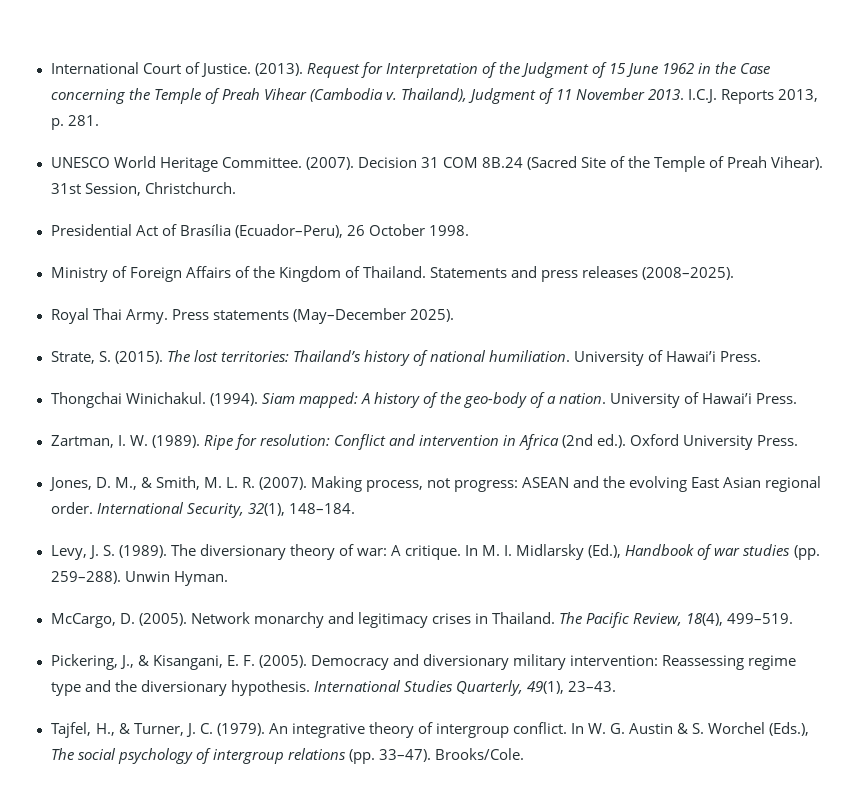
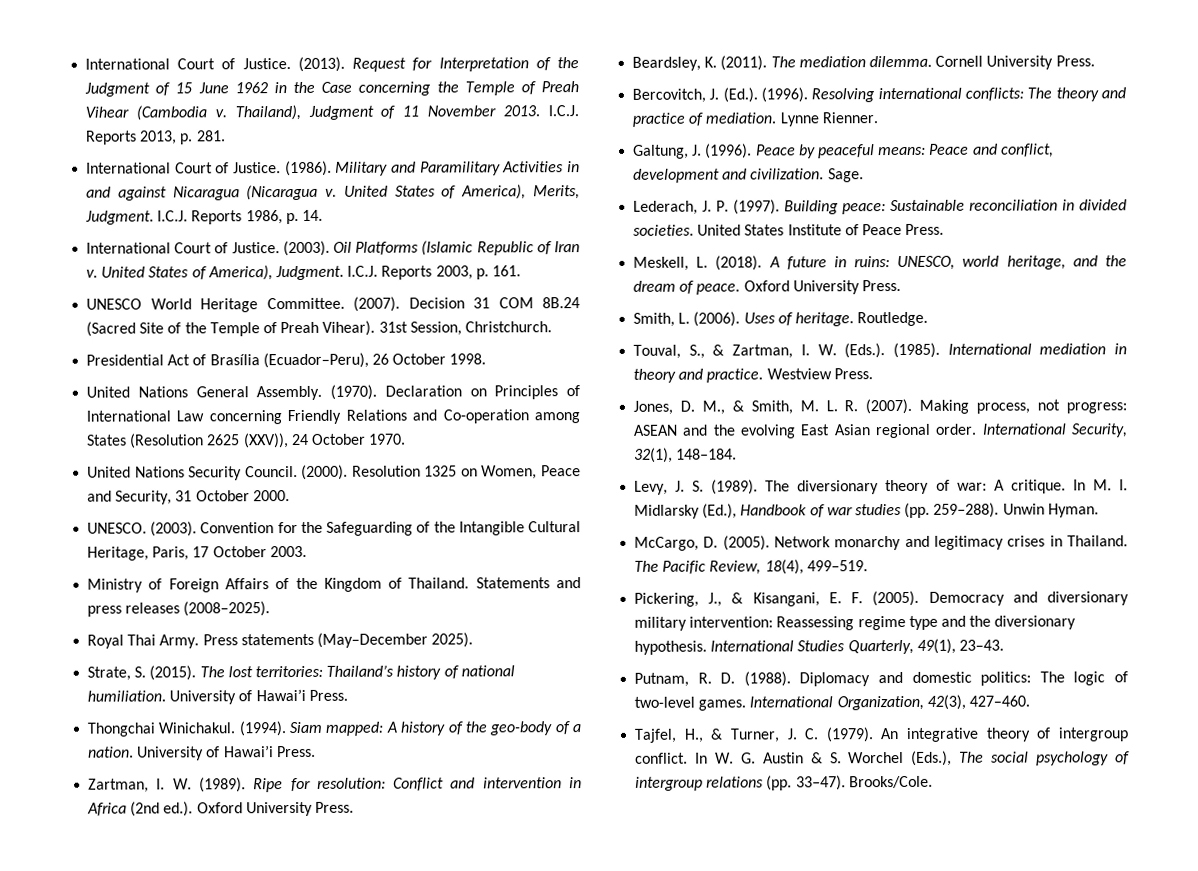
(99, 120) none -> [86,160,580,177] [86,184,580,201] [85,209,323,225] [86,240,580,257] [86,265,521,281] // International Court of Justice. (1986). Military and Paramilitary Activities in and against Nicaragua (Nicaragua v. United States of America), Merits, Judgment. I.C.J. Reports 1986, p. 14. // International Court of Justice. (2003). Oil Platforms (Islamic Republic of Iran v. United States of America), Judgment. I.C.J. Reports 2003, p. 161.
(469, 230) none -> [86,384,580,401] [86,409,580,425] [86,433,407,449] [87,464,581,481] [87,490,290,505] [87,521,581,537] [87,545,307,561] // United Nations General Assembly. (1970). Declaration on Principles of International Law concerning Friendly Relations and Co-operation among States (Resolution 2625 (XXV)), 24 October 1970. // United Nations Security Council. (2000). Resolution 1325 on Women, Peace and Security, 31 October 2000. // UNESCO. (2003). Convention for the Safeguarding of the Intangible Cultural Heritage, Paris, 17 October 2003.
(799, 440) none -> [632,55,1095,71] [632,87,1126,103] [632,112,878,127] [633,143,1054,159] [633,168,864,183] [633,199,1127,215] [633,223,945,236] [633,255,1127,271] [633,279,901,295] [633,311,929,327] [633,342,1127,359] [633,368,873,383] // Beardsley, K. (2011). The mediation dilemma. Cornell University Press. // Bercovitch, J. (Ed.). (1996). Resolving international conflicts: The theory and practice of mediation. Lynne Rienner. // Galtung, J. (1996). Peace by peaceful means: Peace and conflict, development and civilization. Sage. // Lederach, J. P. (1997). Building peace: Sustainable reconciliation in divided societies. United States Institute of Peace Press. // Meskell, L. (2018). A future in ruins: UNESCO, world heritage, and the dream of peace. Oxford University Press. // Smith, L. (2006). Uses of heritage. Routledge. // Touval, S., & Zartman, I. W. (Eds.). (1985). International mediation in theory and practice. Westview Press.
(616, 686) none -> [634,671,1128,687] [634,694,1030,711] // Putnam, R. D. (1988). Diplomacy and domestic politics: The logic of two-level games. International Organization, 42(3), 427–460.

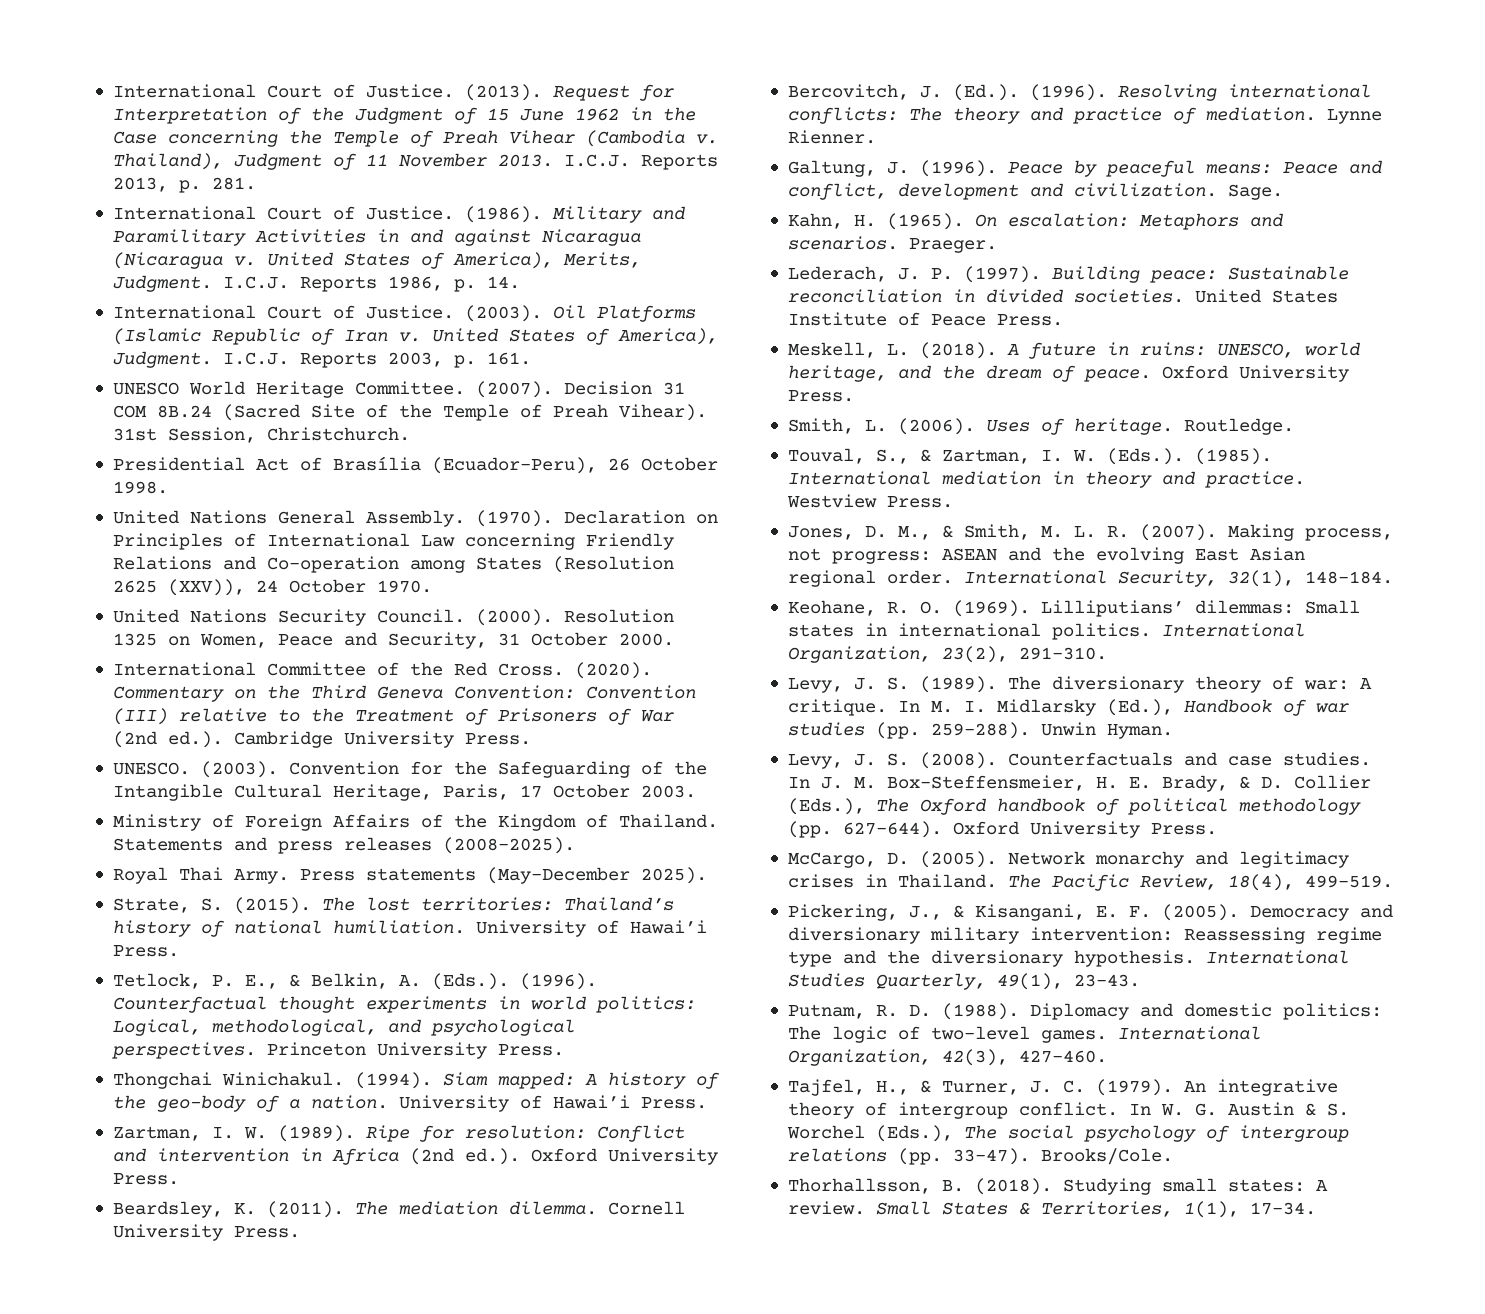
(290, 496) none -> [112,662,652,679] [112,685,696,702] [112,708,675,725] [112,731,531,748] // International Committee of the Red Cross. (2020). Commentary on the Third Geneva Convention: Convention (III) relative to the Treatment of Prisoners of War (2nd ed.). Cambridge University Press.
(348, 695) none -> [112,973,597,990] [112,996,696,1013] [112,1019,575,1036] [111,1042,564,1059] // Tetlock, P. E., & Belkin, A. (Eds.). (1996). Counterfactual thought experiments in world politics: Logical, methodological, and psychological perspectives. Princeton University Press.
(864, 175) none -> [787,213,1283,230] [787,236,997,253] // Kahn, H. (1965). On escalation: Metaphors and scenarios. Praeger.
(738, 454) none -> [787,600,1360,617] [787,623,1305,640] [787,646,1107,663] // Keohane, R. O. (1969). Lilliputians’ dilemmas: Small states in international politics. International Organization, 23(2), 291–310.
(1099, 510) none -> [787,752,1371,769] [787,775,1371,792] [787,798,1361,815] [787,821,1217,838] // Levy, J. S. (2008). Counterfactuals and case studies. In J. M. Box-Steffensmeier, H. E. Brady, & D. Collier (Eds.), The Oxford handbook of political methodology (pp. 627–644). Oxford University Press.
(933, 782) none -> [787,1178,1328,1195] [787,1201,1316,1218] // Thorhallsson, B. (2018). Studying small states: A review. Small States & Territories, 1(1), 17–34.

